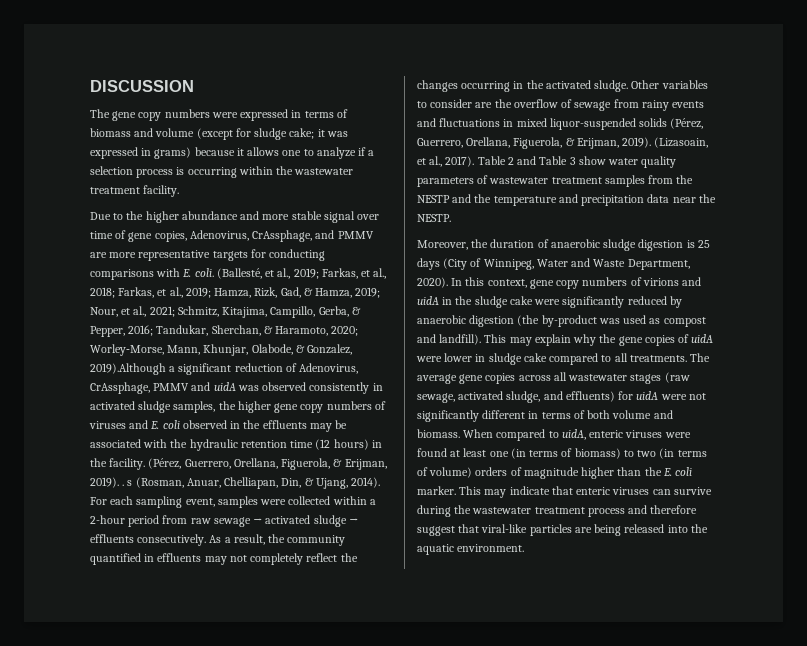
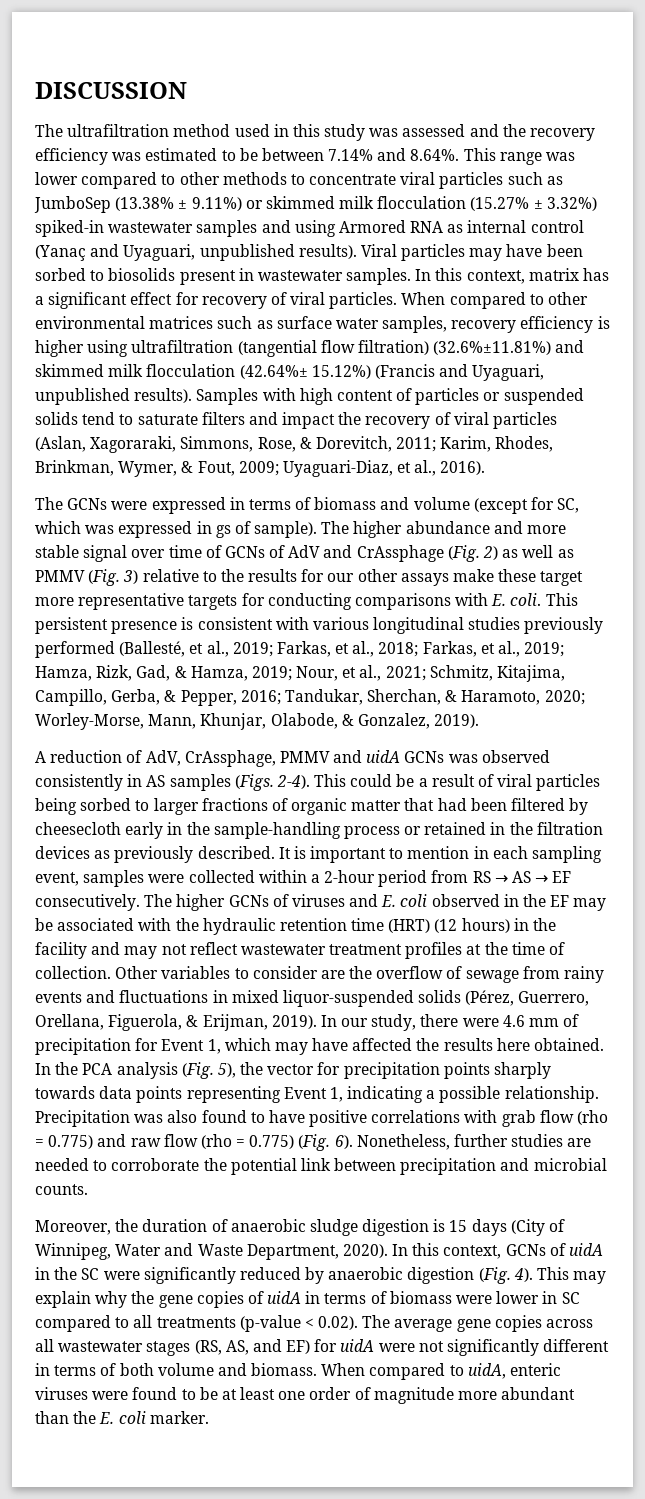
[112,109,210,121] gene copy numbers -> [67,124,596,141] [35,148,576,165] [35,172,563,189] [34,196,597,213] [35,220,584,237] [35,244,583,261] [35,268,610,285] [35,292,589,309] [35,316,610,333] [35,340,585,357] [35,364,545,381] [35,388,584,405] [35,412,558,429] [35,436,554,453] [35,460,486,477] [35,497,108,510] ultrafiltration method used in this study was assessed and the recovery efficiency was estimated to be between 7.14% and 8.64%. This range was lower compared to other methods to concentrate viral particles such as JumboSep (13.38% ± 9.11%) or skimmed milk flocculation (15.27% ± 3.32%) spiked-in wastewater samples and using Armored RNA as internal control (Yanaç and Uyaguari, unpublished results). Viral particles may have been sorbed to biosolids present in wastewater samples. In this context, matrix has a significant effect for recovery of viral particles. When compared to other environmental matrices such as surface water samples, recovery efficiency is higher using ultrafiltration (tangential flow filtration) (32.6%±11.81%) and skimmed milk flocculation (42.64%± 15.12%) (Francis and Uyaguari, unpublished results). Samples with high content of particles or suspended solids tend to saturate filters and impact the recovery of viral particles (Aslan, Xagoraraki, Simmons, Rose, & Dorevitch, 2011; Karim, Rhodes, Brinkman, Wymer, & Fout, 2009; Uyaguari-Diaz, et al., 2016). // The GCNs
[254,128,348,140] [90,147,375,159] [90,166,354,178] [90,185,180,197] [90,211,144,220] sludge cake; it was expressed in grams) because it allows one to analyze if a selection process is occurring within the wastewater treatment facility. // Due to the -> [557,498,580,513] [35,521,350,538] SC, which was expressed in gs of sample). The
[128,230,374,242] [90,252,107,258] gene copies, Adenovirus, CrAssphage, and PMMV are -> [224,545,574,562] [35,569,584,586] GCNs of AdV and CrAssphage (Fig. 2) as well as PMMV (Fig. 3) relative to the results for our other assays make these target
(214, 272) none -> [545,593,578,606] [35,617,604,634] [35,641,115,658] This persistent presence is consistent with various longitudinal studies previously performed
[90,363,232,375] 2019).Although a significant -> [434,714,480,728] [35,751,46,763] 2019). // A
[299,363,359,374] Adenovirus, -> [145,750,181,766] AdV,
(236, 386) none -> [404,751,445,763] GCNs
[90,401,386,413] [89,420,348,432] [90,439,382,451] [90,458,387,470] [90,477,381,489] [90,497,107,505] activated sludge samples, the higher gene copy numbers of viruses and E. coli observed in the effluents may be associated with the hydraulic retention time (12 hours) in the facility. (Pérez, Guerrero, Orellana, Figuerola, & Erijman, 2019). . s (Rosman, Anuar, Chelliapan, Din, & Ujang, 2014). For -> [146,774,601,791] [35,798,589,815] [35,822,603,839] [35,846,489,863] AS samples (Figs. 2-4). This could be a result of viral particles being sorbed to larger fractions of organic matter that had been filtered by cheesecloth early in the sample-handling process or retained in the filtration devices as previously described. It is important to mention in
[190,515,358,527] [90,534,346,546] [90,553,358,565] [417,80,629,92] raw sewage → activated sludge → effluents consecutively. As a result, the community quantified in effluents may not completely reflect the changes occurring in the activated sludge. -> [472,871,572,883] [35,894,607,911] [35,918,557,935] [35,942,566,959] [35,966,111,979] RS → AS → EF consecutively. The higher GCNs of viruses and E. coli observed in the EF may be associated with the hydraulic retention time (HRT) (12 hours) in the facility and may not reflect wastewater treatment profiles at the time of collection.
[654,137,709,148] [417,156,677,168] [417,175,694,187] [417,194,716,206] [417,214,451,222] (Lizasoain, et al., 2017). Table 2 and Table 3 show water quality parameters of wastewater treatment samples from the NESTP and the temperature and precipitation data near the NESTP. -> [320,1014,580,1031] [35,1038,605,1055] [35,1062,552,1079] [35,1086,599,1103] [35,1110,609,1127] [35,1134,592,1151] [35,1158,607,1175] [35,1184,88,1195] In our study, there were 4.6 mm of precipitation for Event 1, which may have affected the results here obtained. In the PCA analysis (Fig. 5), the vector for precipitation points sharply towards data points representing Event 1, indicating a possible relationship. Precipitation was also found to have positive correlations with grab flow (rho = 0.775) and raw flow (rho = 0.775) (Fig. 6). Nonetheless, further studies are needed to corroborate the potential link between precipitation and microbial counts.
[697,240,710,248] 25 -> [449,1220,468,1232] 15
[529,277,702,289] gene copy numbers of virions and -> [505,1243,566,1256] GCNs of
[474,296,533,308] sludge cake -> [81,1268,100,1280] SC
[517,315,706,327] [417,334,482,345] (the by-product was used as compost and landfill). -> [478,1267,533,1284] (Fig. 4).
(714, 338) none -> [305,1291,452,1304] in terms of biomass
[488,353,547,365] sludge cake -> [561,1292,580,1304] SC
[629,355,687,362] treatments. -> [156,1315,359,1332] treatments (p-value < 0.02).
[664,372,690,383] [417,391,615,403] (raw sewage, activated sludge, and effluents) -> [194,1339,311,1355] (RS, AS, and EF)
(447, 452) none -> [181,1387,218,1400] to be
[510,448,707,459] [417,467,615,479] (in terms of biomass) to two (in terms of volume) orders of magnitude higher -> [309,1387,576,1404] order of magnitude more abundant
[459,486,712,498] [417,505,698,517] [417,524,708,536] [417,544,525,555] This may indicate that enteric viruses can survive during the wastewater treatment process and therefore suggest that viral-like particles are being released into the aquatic environment. -> (209, 1417) none

